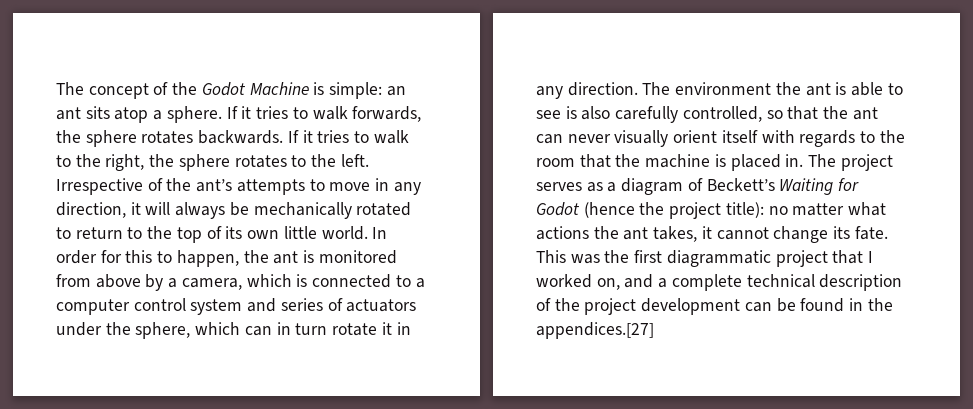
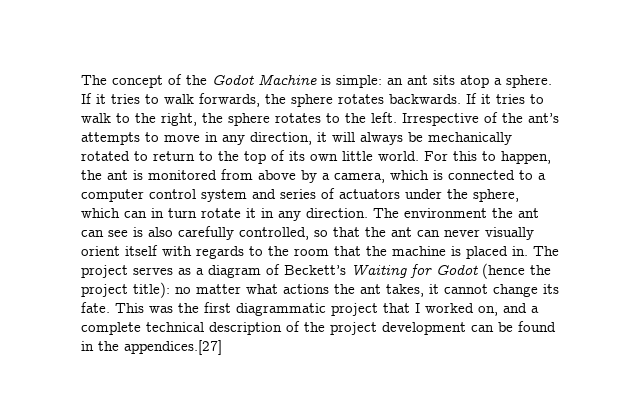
[372,227,388,239] [56,250,122,264] In order for -> [424,151,448,161] For
[835,82,903,96] is able to -> [81,230,104,237] can

